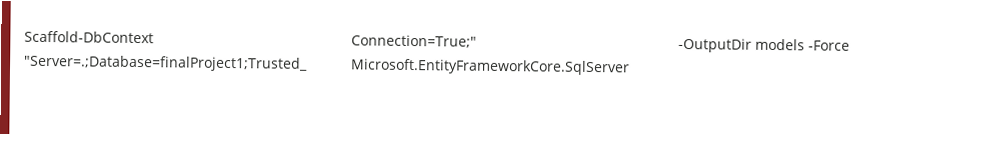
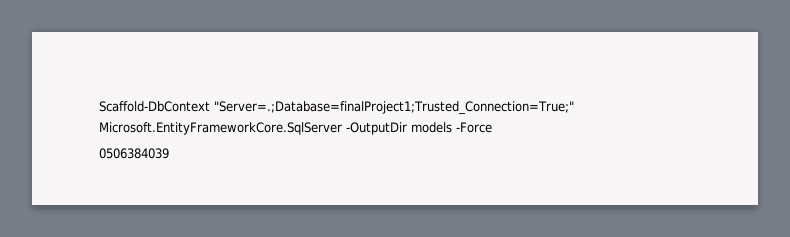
(850, 45) none -> [99,148,169,159] // 0506384039

